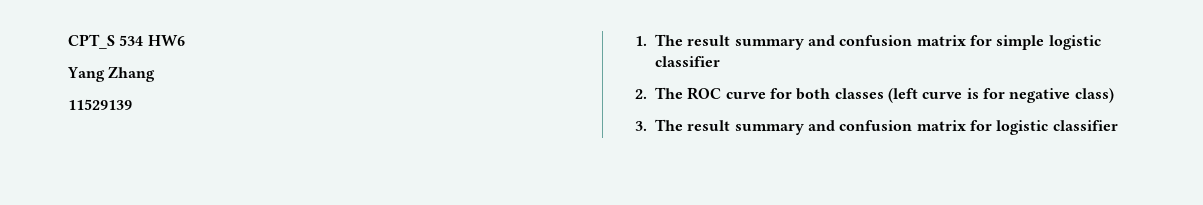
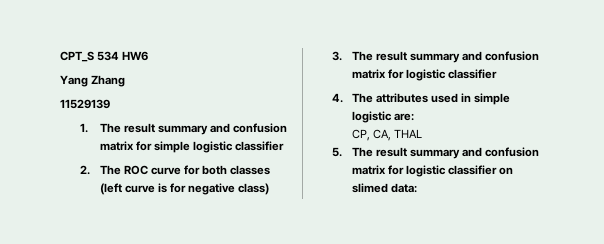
(1118, 125) none -> [331,93,511,105] [351,111,414,123] [351,129,422,141] [331,147,540,159] [351,165,514,177] [351,183,417,193] // 4. The attributes used in simple logistic are: // CP, CA, THAL // 5. The result summary and confusion matrix for logistic classifier on slimed data:

